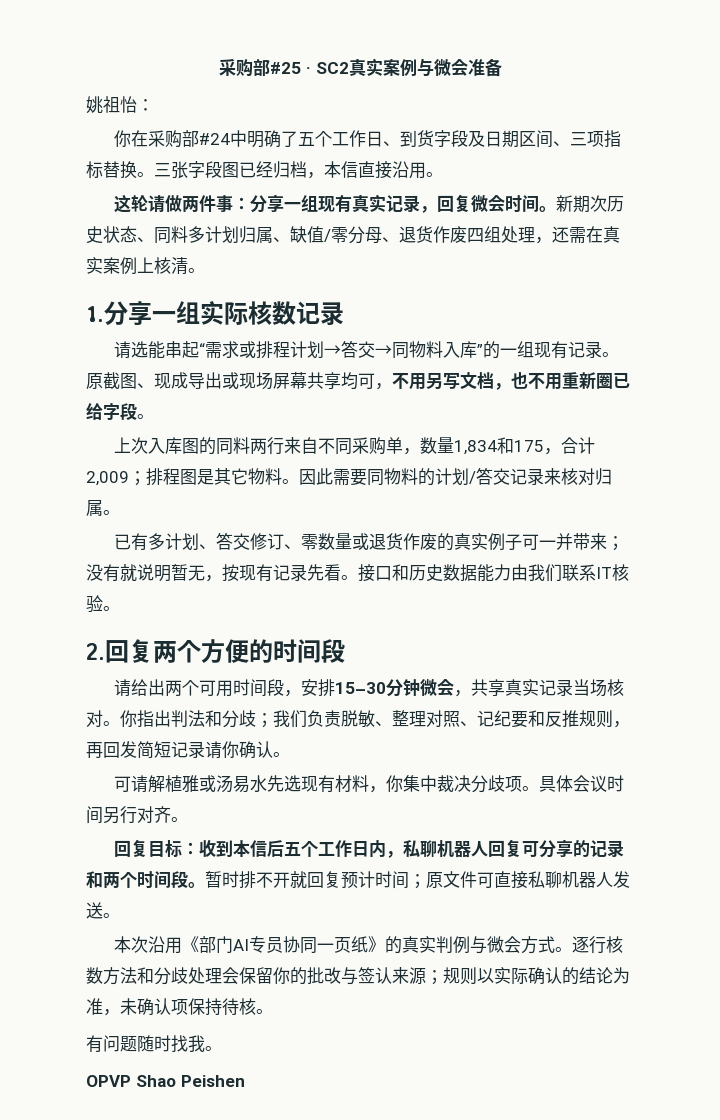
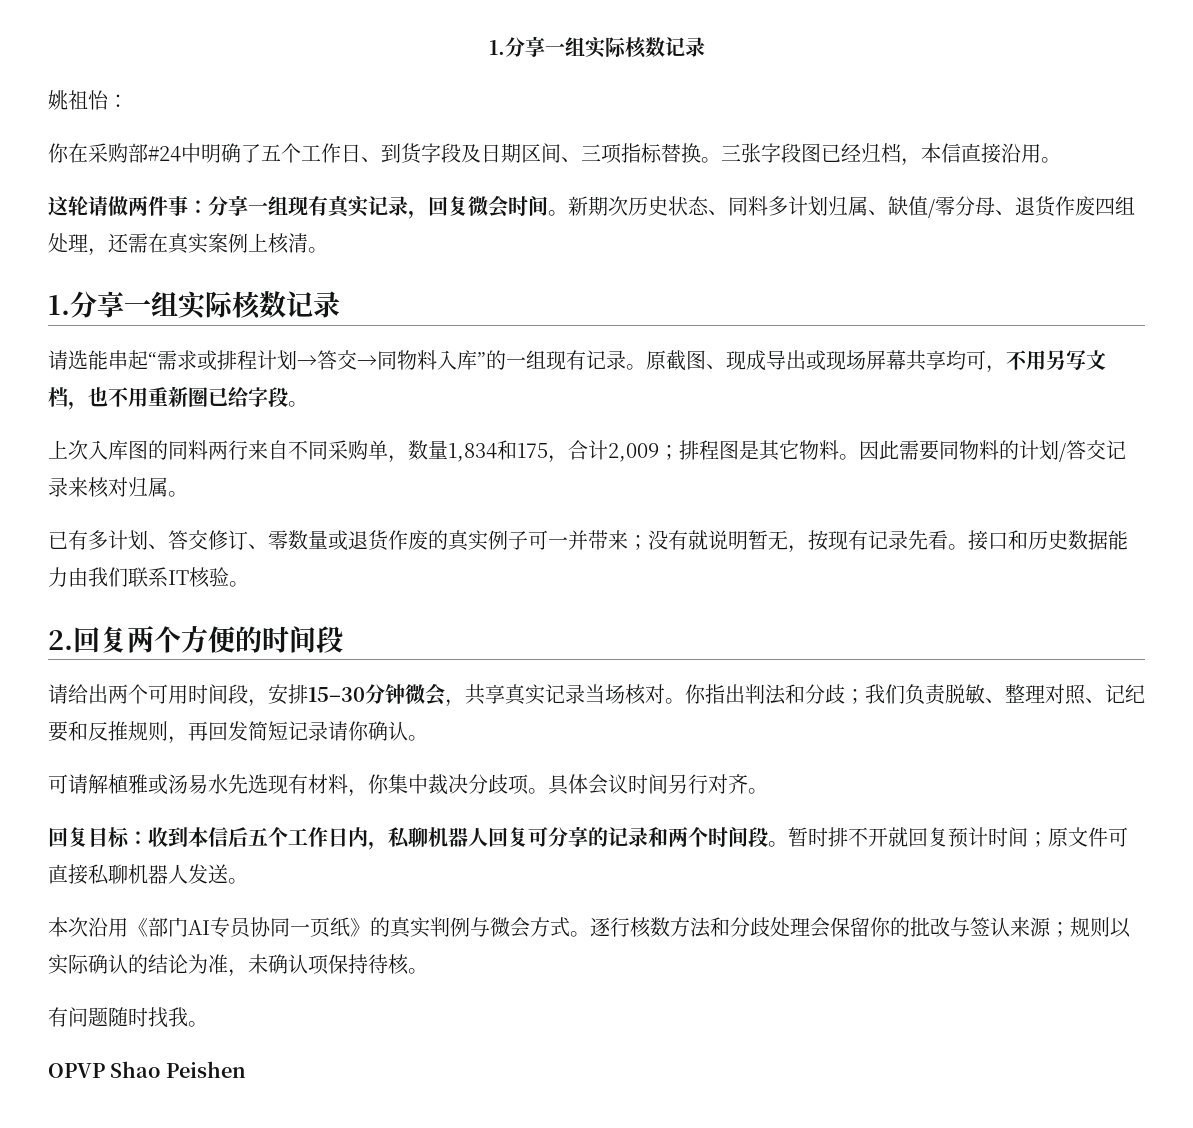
[218,58,502,77] 采购部#25 · SC2真实案例与微会准备 -> [488,36,705,58] 1.分享一组实际核数记录

